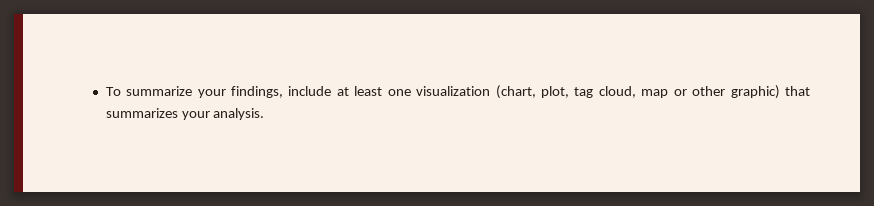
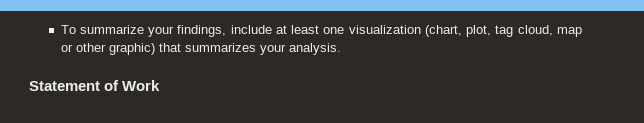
(265, 114) none -> [29,80,161,91] // Statement of Work

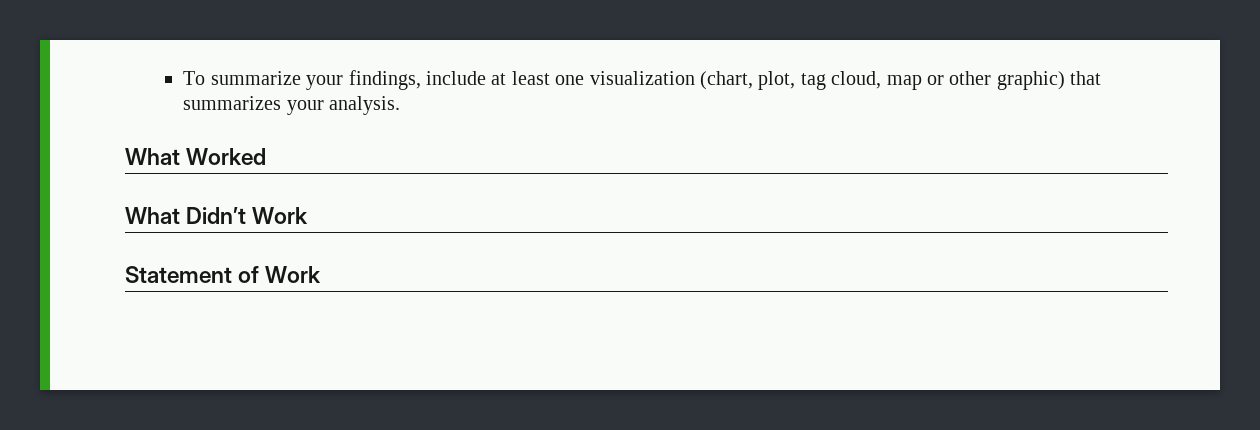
(341, 49) none -> [125,148,267,165] [125,207,309,224] // What Worked // What Didn’t Work

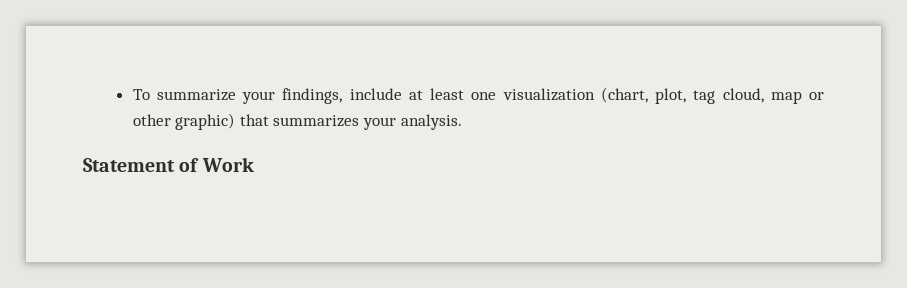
[125,148,267,165] [125,207,309,224] // What Worked // What Didn’t Work -> (462, 122) none

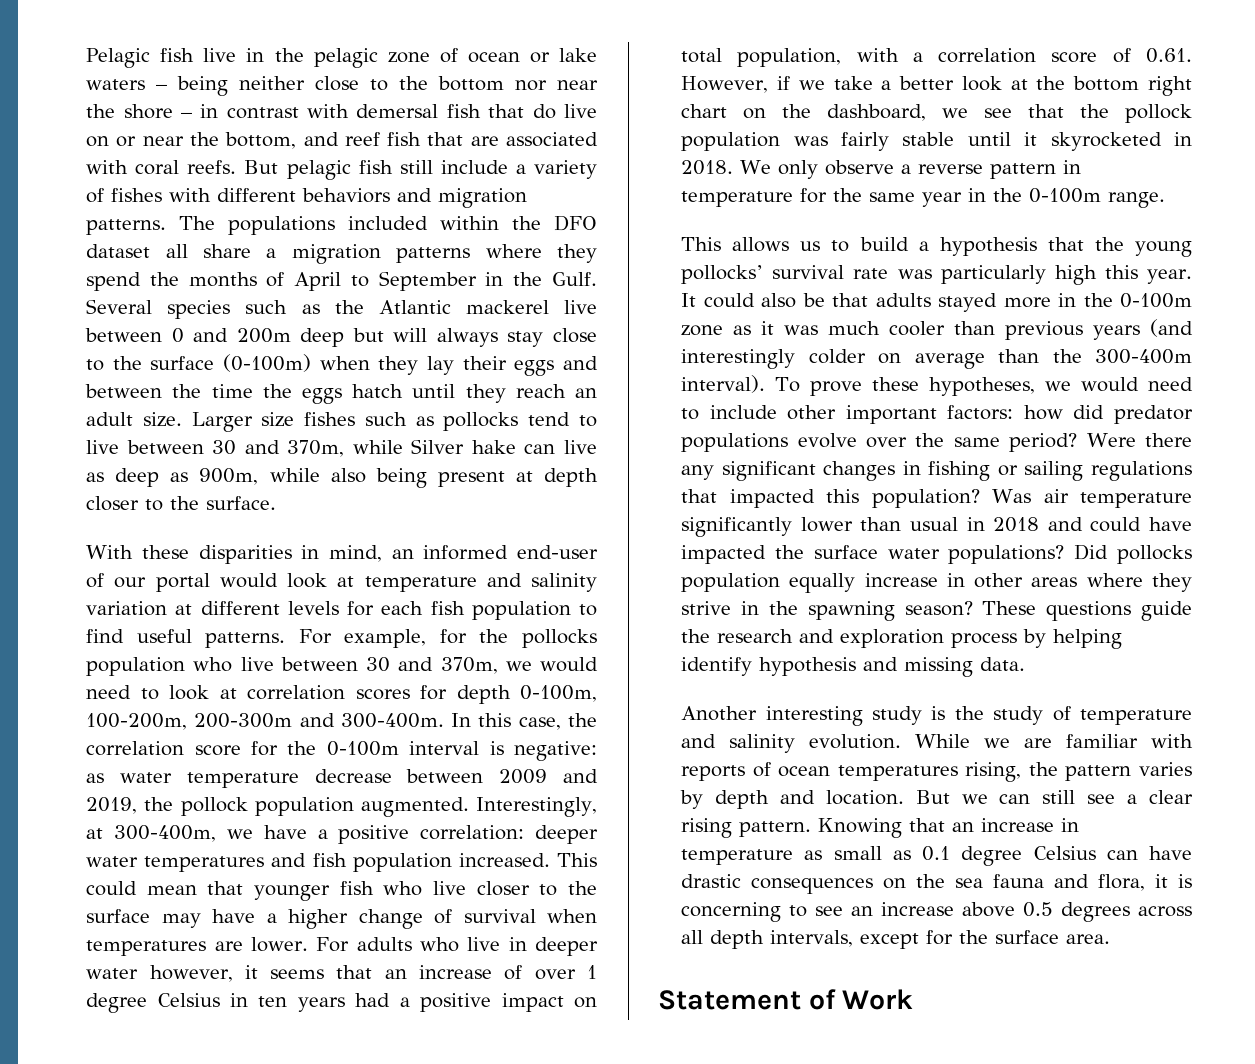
[132,87,824,104] [132,113,462,130] To summarize your findings, include at least one visualization (chart, plot, tag cloud, map or other graphic) that summarizes your analysis. -> [86,48,597,68] [86,76,598,96] [86,104,598,119] [86,132,598,149] [86,160,597,180] [86,188,528,208] [86,215,597,235] [86,244,597,264] [86,271,597,291] [86,299,597,319] [85,328,597,347] [86,354,598,376] [85,384,597,404] [86,412,597,432] [86,439,597,457] [86,468,598,488] [86,496,277,511] [86,545,598,564] [86,573,597,592] [86,601,597,620] [86,629,597,648] [86,657,598,676] [86,685,597,704] [86,713,597,730] [86,741,597,761] [86,769,598,788] [86,797,598,817] [86,825,598,844] [86,853,597,872] [86,881,598,901] [86,909,597,929] [86,937,598,956] [86,965,598,982] [86,993,598,1013] [681,48,1192,67] [681,76,1192,96] [681,104,1192,123] [681,132,1192,151] [681,160,1082,179] [681,188,1166,208] [681,237,1192,257] [681,265,1193,285] [681,293,1192,312] [681,319,1193,340] [681,349,1192,369] [681,375,1193,396] [681,405,1193,424] [681,433,1192,452] [681,461,1192,481] [681,489,1192,508] [681,517,1192,537] [681,544,1192,564] [681,573,1192,593] [681,601,1192,621] [681,629,1123,649] [681,657,1026,677] [681,706,1192,726] [681,734,1193,753] [681,762,1192,782] [680,790,1193,809] [681,818,1080,838] [681,846,1192,866] [681,874,1192,894] [681,902,1192,922] [681,930,1111,949] Pelagic fish live in the pelagic zone of ocean or lake waters – being neither close to the bottom nor near the shore – in contrast with demersal fish that do live on or near the bottom, and reef fish that are associated with coral reefs. But pelagic fish still include a variety of fishes with different behaviors and migration patterns. The populations included within the DFO dataset all share a migration patterns where they spend the months of April to September in the Gulf. Several species such as the Atlantic mackerel live between 0 and 200m deep but will always stay close to the surface (0-100m) when they lay their eggs and between the time the eggs hatch until they reach an adult size. Larger size fishes such as pollocks tend to live between 30 and 370m, while Silver hake can live as deep as 900m, while also being present at depth closer to the surface. // With these disparities in mind, an informed end-user of our portal would look at temperature and salinity variation at different levels for each fish population to find useful patterns. For example, for the pollocks population who live between 30 and 370m, we would need to look at correlation scores for depth 0-100m, 100-200m, 200-300m and 300-400m. In this case, the correlation score for the 0-100m interval is negative: as water temperature decrease between 2009 and 2019, the pollock population augmented. Interestingly, at 300-400m, we have a positive correlation: deeper water temperatures and fish population increased. This could mean that younger fish who live closer to the surface may have a higher change of survival when temperatures are lower. For adults who live in deeper water however, it seems that an increase of over 1 degree Celsius in ten years had a positive impact on total population, with a correlation score of 0.61. However, if we take a better look at the bottom right chart on the dashboard, we see that the pollock population was fairly stable until it skyrocketed in 2018. We only observe a reverse pattern in temperature for the same year in the 0-100m range. // This allows us to build a hypothesis that the young pollocks’ survival rate was particularly high this year. It could also be that adults stayed more in the 0-100m zone as it was much cooler than previous years (and interestingly colder on average than the 300-400m interval). To prove these hypotheses, we would need to include other important factors: how did predator populations evolve over the same period? Were there any significant changes in fishing or sailing regulations that impacted this population? Was air temperature significantly lower than usual in 2018 and could have impacted the surface water populations? Did pollocks population equally increase in other areas where they strive in the spawning season? These questions guide the research and exploration process by helping identify hypothesis and missing data. // Another interesting study is the study of temperature and salinity evolution. While we are familiar with reports of ocean temperatures rising, the pattern varies by depth and location. But we can still see a clear rising pattern. Knowing that an increase in temperature as small as 0.1 degree Celsius can have drastic consequences on the sea fauna and flora, it is concerning to see an increase above 0.5 degrees across all depth intervals, except for the surface area.

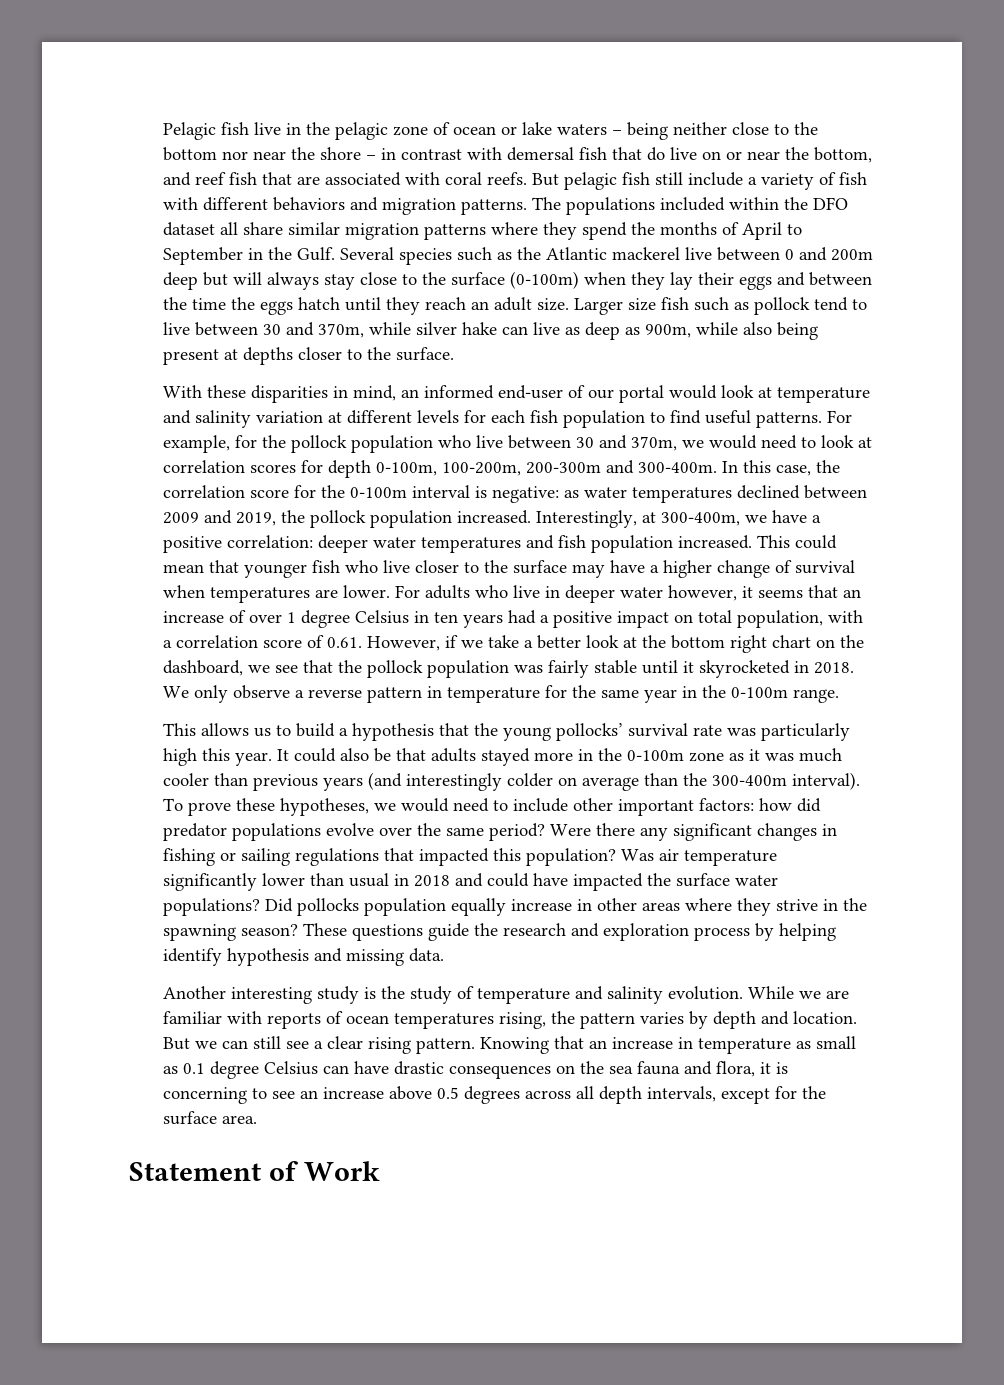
[111,188,163,202] fishes -> [838,172,867,185] fish
[266,248,277,258] a -> [287,222,340,235] similar
[304,412,519,431] fishes such as pollocks -> [660,297,810,315] fish such as pollock
[411,439,465,454] Silver -> [415,322,457,335] silver
[543,468,598,487] depth -> [242,347,293,365] depths
[522,629,597,648] pollocks -> [290,435,347,453] pollock
[186,769,392,788] temperature decrease -> [631,485,800,503] temperatures declined
[360,797,469,817] augmented. -> [456,510,531,524] increased.

